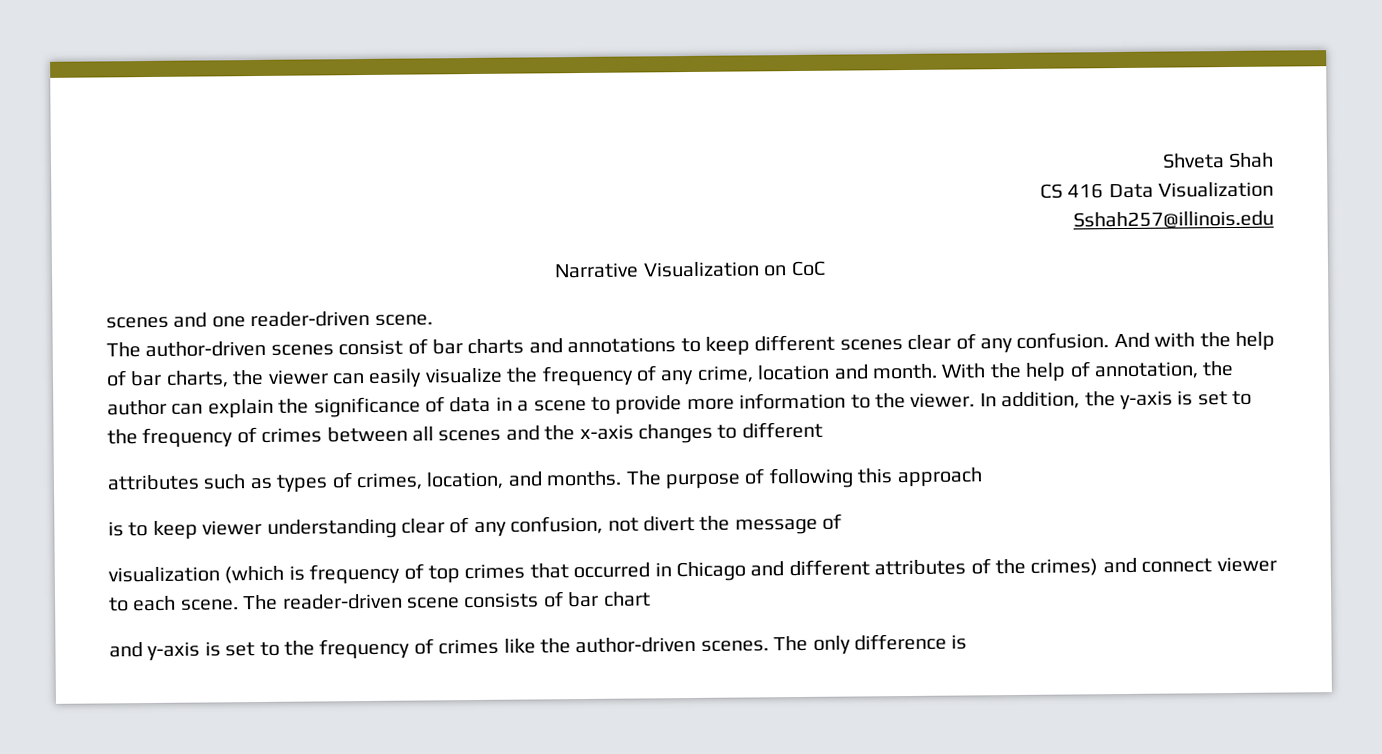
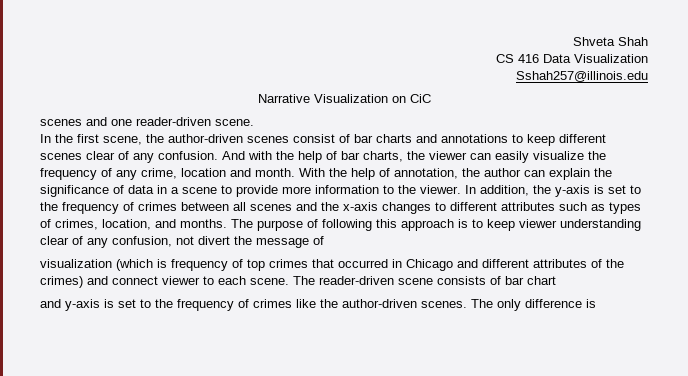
[790,260,826,277] CoC -> [409,94,431,103] CiC
[106,342,141,358] The -> [40,134,164,145] In the first scene, the
(823, 430) // -> (497, 206) none
(983, 477) // -> (454, 225) none

